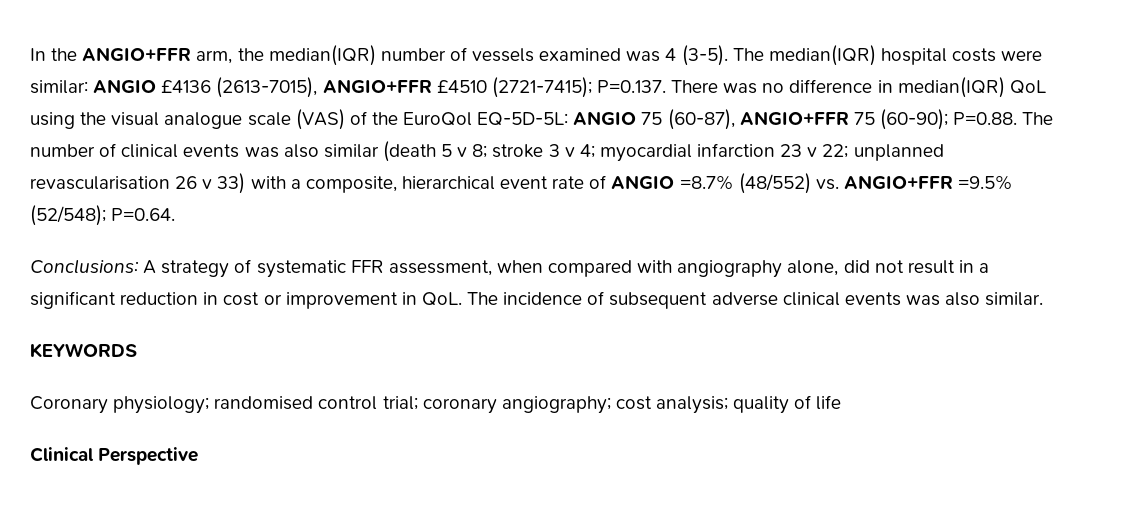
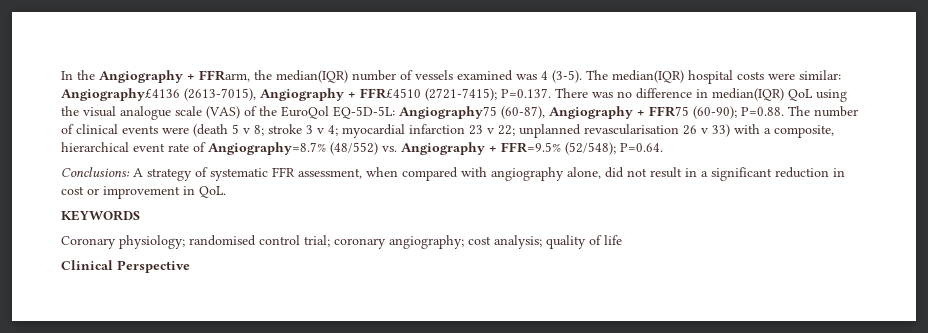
[82,47,233,64] ANGIO+FFR arm, -> [99,70,250,83] Angiography + FFRarm,
[93,77,487,98] ANGIO £4136 (2613-7015), ANGIO+FFR £4510 -> [61,88,421,101] Angiography£4136 (2613-7015), Angiography + FFR£4510
[573,109,875,130] ANGIO 75 (60-87), ANGIO+FFR 75 -> [399,106,689,119] Angiography75 (60-87), Angiography + FFR75
[244,144,379,158] was also similar -> [162,127,189,134] were
[611,173,1014,194] ANGIO =8.7% (48/552) vs. ANGIO+FFR =9.5% -> [208,142,561,155] Angiography=8.7% (48/552) vs. Angiography + FFR=9.5%
[467,291,1044,309] The incidence of subsequent adverse clinical events was also similar. -> (226, 192) none

